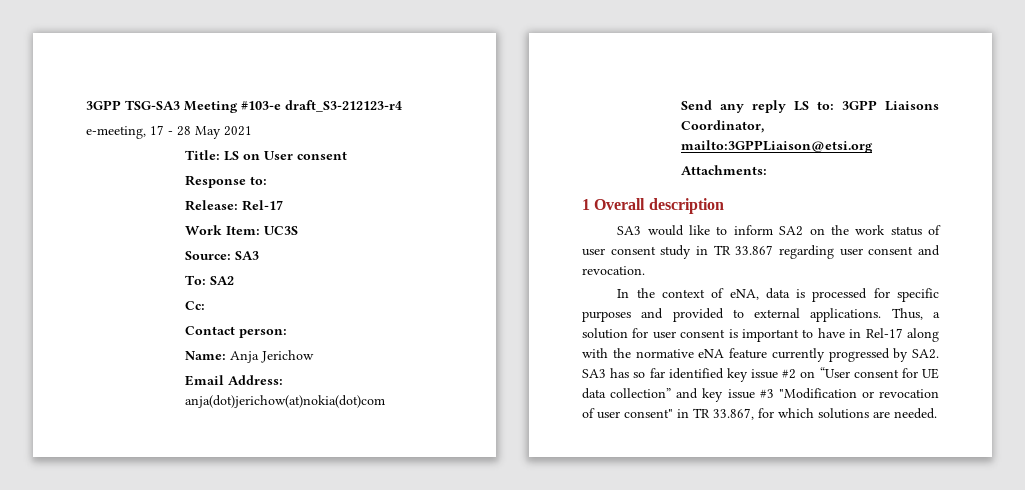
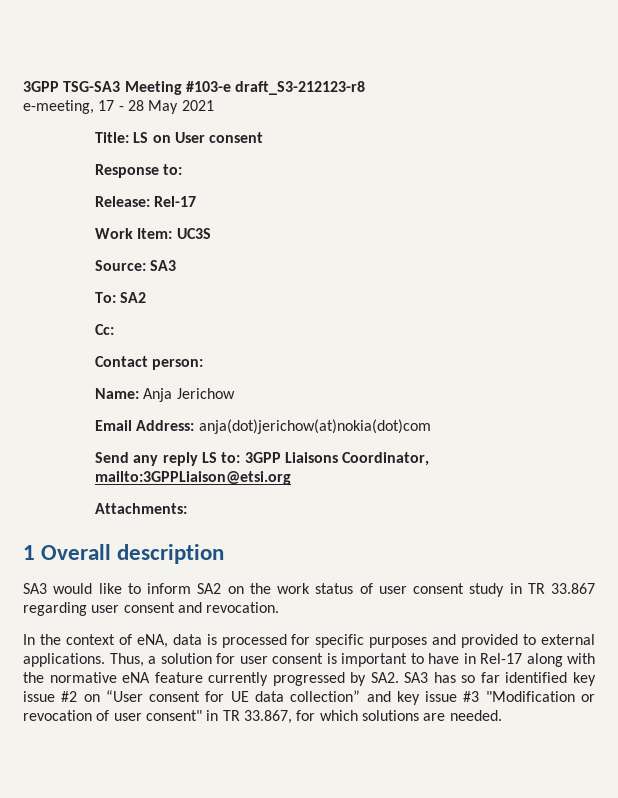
[285,100,402,112] draft_S3-212123-r4 -> [235,81,366,95] draft_S3-212123-r8

